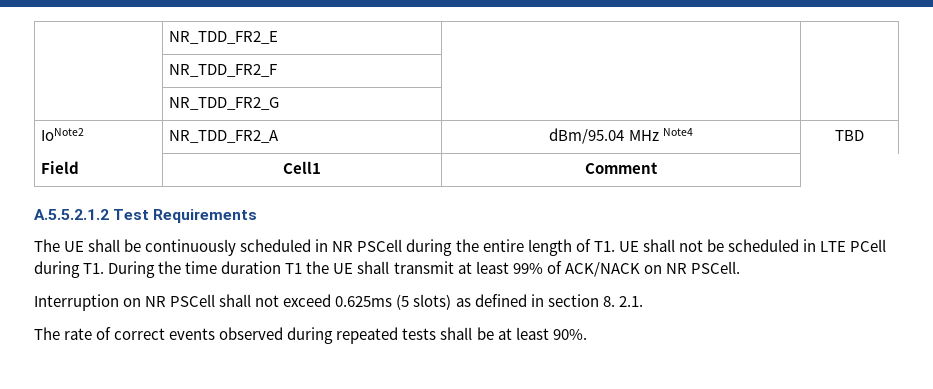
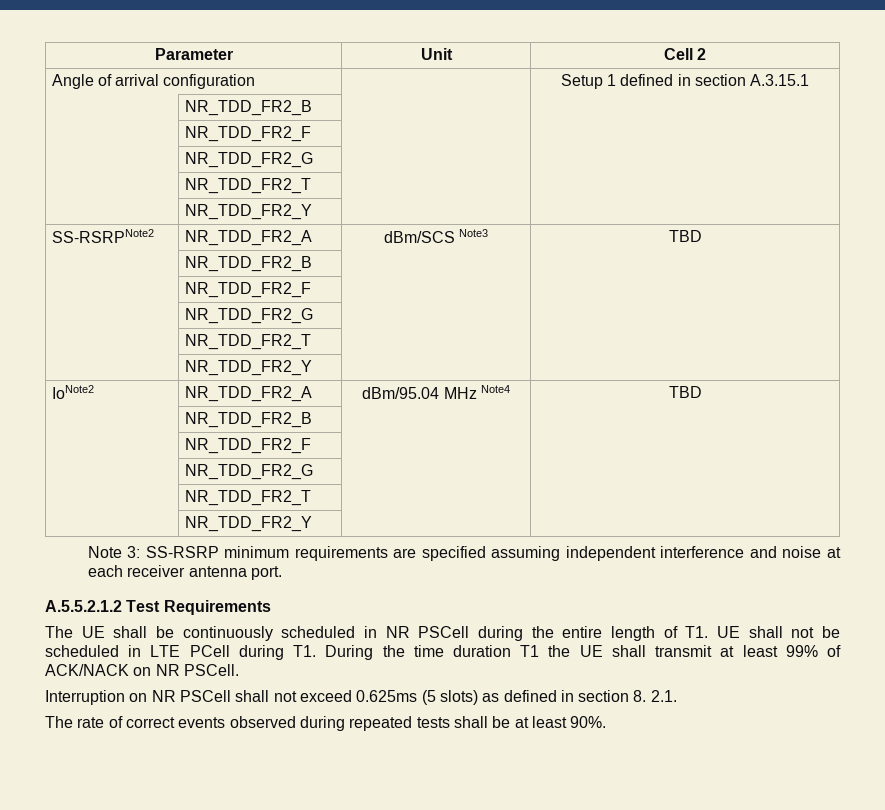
[168,31,278,44] [168,64,277,77] [168,97,279,110] | NR_TDD_FR2_E | | // | NR_TDD_FR2_F | | // | NR_TDD_FR2_G -> [154,48,233,60] [420,48,453,60] [663,48,707,60] [51,74,256,89] [560,74,810,89] [184,100,312,116] [184,126,311,142] [184,152,313,168] [184,178,311,194] [184,204,312,220] [51,229,154,243] [184,230,312,246] [383,229,489,243] [668,230,702,242] [184,256,312,272] [184,282,311,298] [184,308,313,324] [184,334,311,350] [184,360,312,376] Parameter | Unit | Cell 2 // Angle of arrival configuration | | Setup 1 defined in section A.3.15.1 // | NR_TDD_FR2_B | | // | NR_TDD_FR2_F | | // | NR_TDD_FR2_G | | // | NR_TDD_FR2_T | | // | NR_TDD_FR2_Y | | // SS-RSRPNote2 | NR_TDD_FR2_A | dBm/SCS Note3 | TBD // | NR_TDD_FR2_B | | // | NR_TDD_FR2_F | | // | NR_TDD_FR2_G | | // | NR_TDD_FR2_T | | // | NR_TDD_FR2_Y
[40,161,79,174] [283,161,321,174] [585,162,658,174] Field | Cell1 | Comment -> [184,412,312,428] [184,438,311,454] [184,464,313,480] [184,490,311,506] [184,516,312,532] [87,546,841,561] [87,565,282,580] | NR_TDD_FR2_B | | // | NR_TDD_FR2_F | | // | NR_TDD_FR2_G | | // | NR_TDD_FR2_T | | // | NR_TDD_FR2_Y | | // Note 3: SS-RSRP minimum requirements are specified assuming independent interference and noise at each receiver antenna port.

